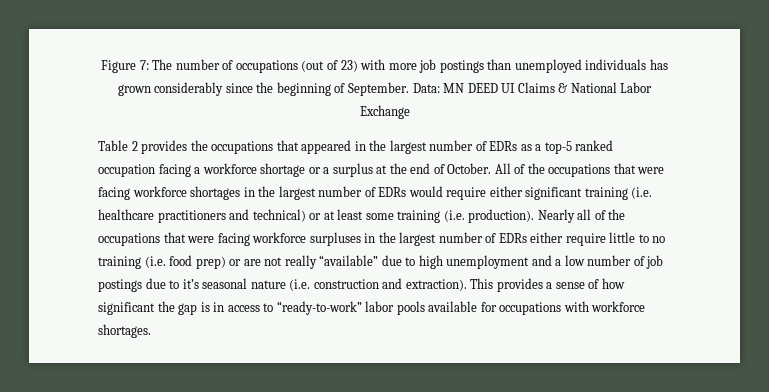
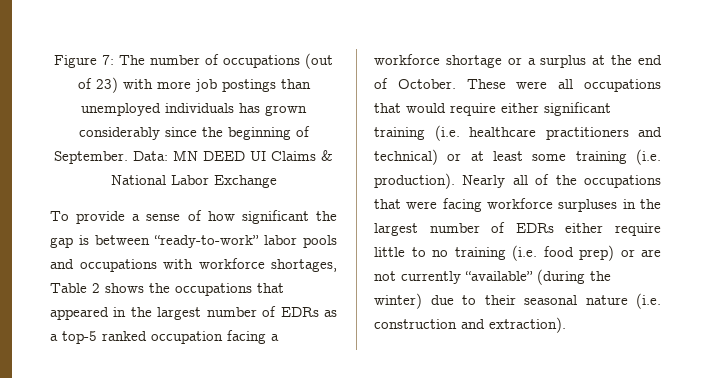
(410, 112) none -> [50,210,337,224] [50,235,337,248] [50,258,337,272] To provide a sense of how significant the gap is between “ready-to-work” labor pools and occupations with workforce shortages,
[141,140,188,154] provides -> [105,283,144,293] shows
[494,163,665,177] [98,186,407,200] All of the occupations that were facing workforce shortages in the largest number of EDRs -> [466,79,661,92] [374,103,401,113] These were all occupations that
[284,255,664,269] [98,278,199,292] really “available” due to high unemployment and a low number of job postings due to it’s -> [401,269,611,285] [374,293,516,309] currently “available” (during the winter) due to their
[470,278,625,292] [98,301,646,315] [98,324,151,338] This provides a sense of how significant the gap is in access to “ready-to-work” labor pools available for occupations with workforce shortages. -> (566, 325) none

